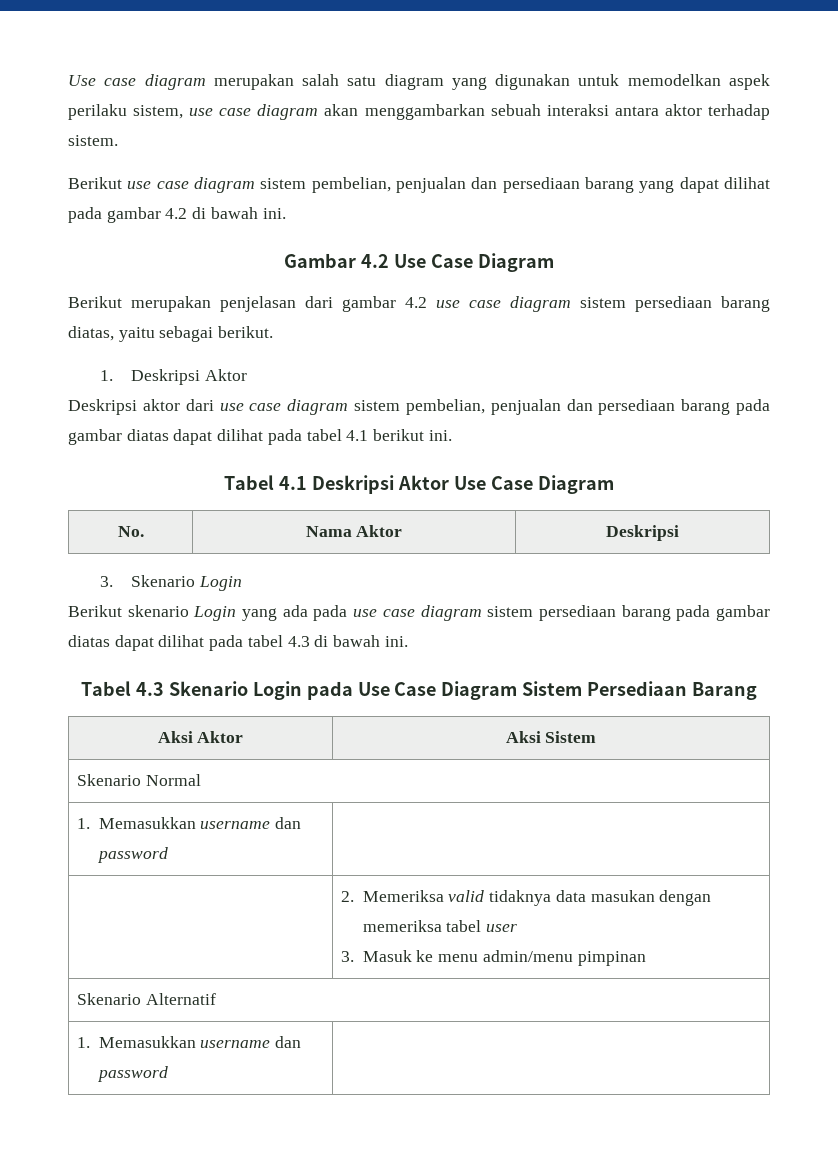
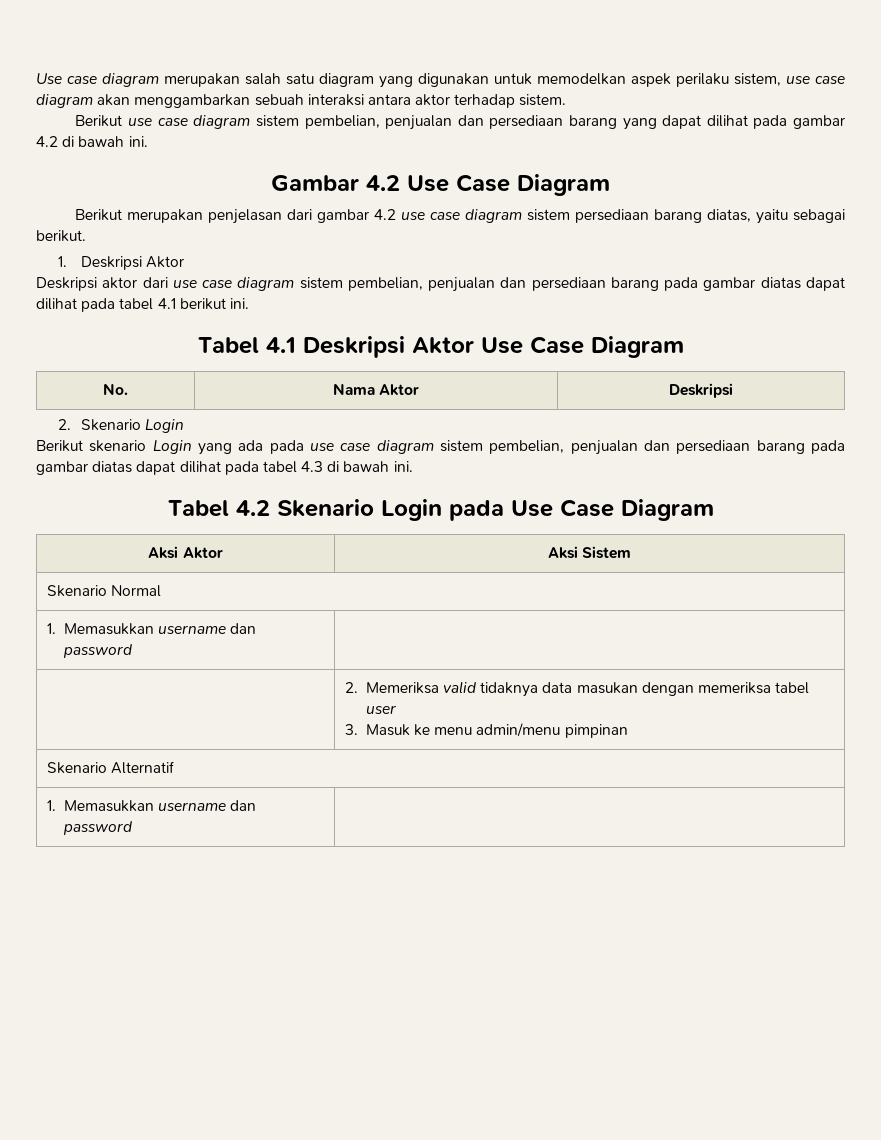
[99,576,113,587] 3. -> [58,419,72,430] 2.
(534, 611) none -> [489,440,670,455] pembelian, penjualan dan
[136,682,165,696] 4.3 -> [235,500,270,516] 4.2
[522,681,757,700] Sistem Persediaan Barang -> (714, 510) none

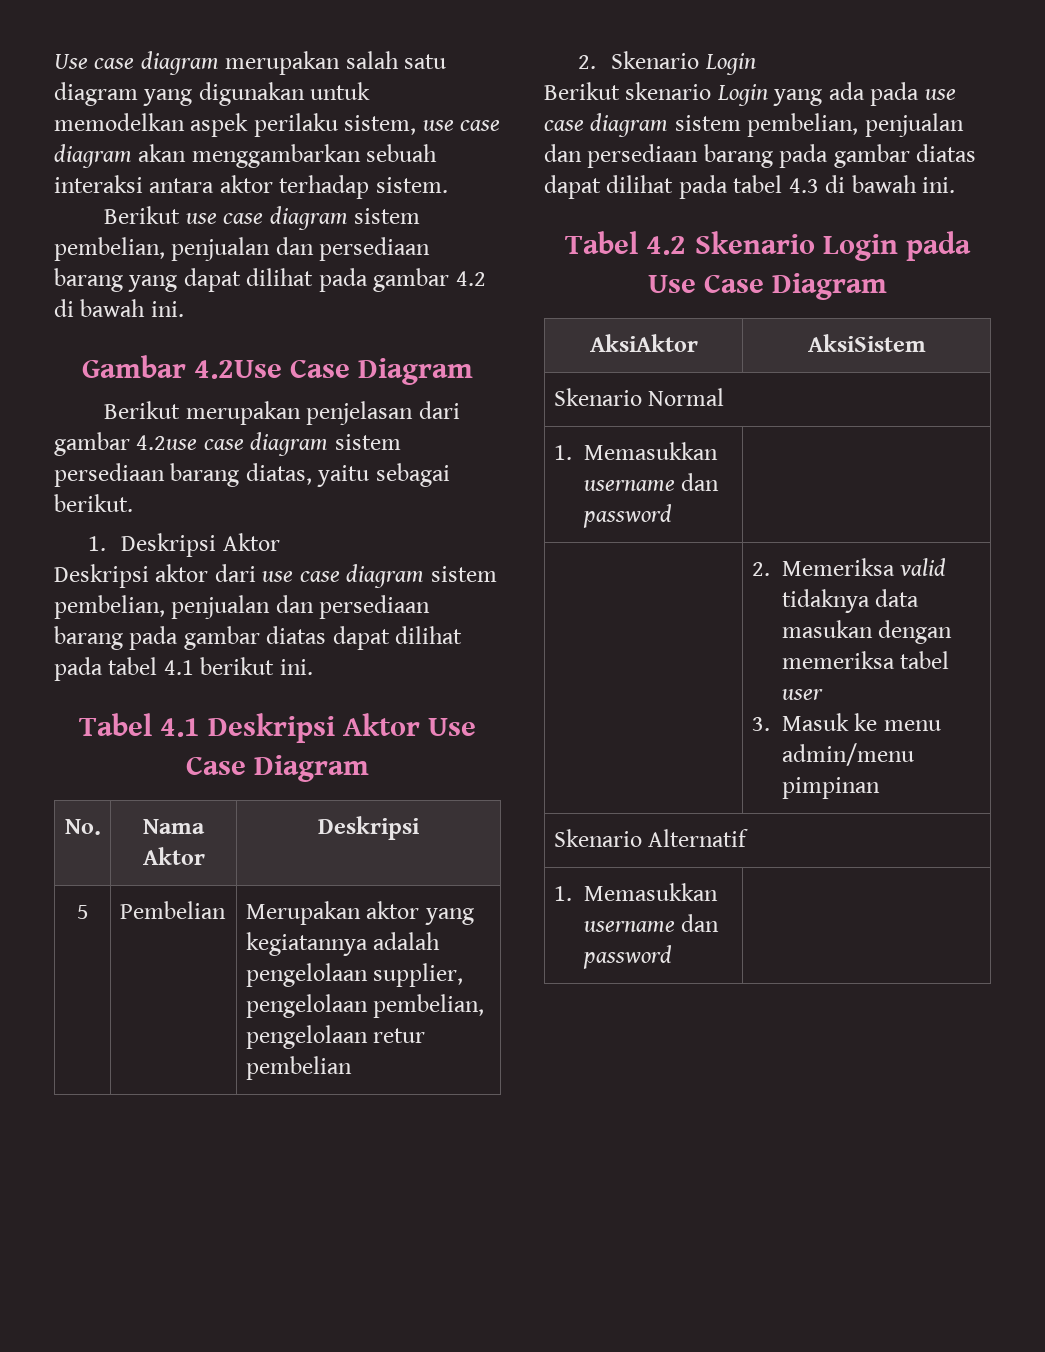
[366,175,449,192] 4.2 Use -> [193,360,282,379] 4.2Use
[374,209,426,220] 4.2 use -> [136,435,198,450] 4.2use
(733, 390) none -> [76,905,89,919] [119,901,226,919] [245,901,474,925] [245,932,441,956] [245,963,464,987] [245,994,485,1018] [245,1025,426,1049] [245,1056,352,1080] // 5 | Pembelian | Merupakan aktor yang kegiatannya adalah pengelolaan supplier, pengelolaan pembelian, pengelolaan retur pembelian
[148,546,223,559] [547,546,632,559] Aksi Aktor | Aksi Sistem -> [589,334,698,352] [807,334,926,352] AksiAktor | AksiSistem

